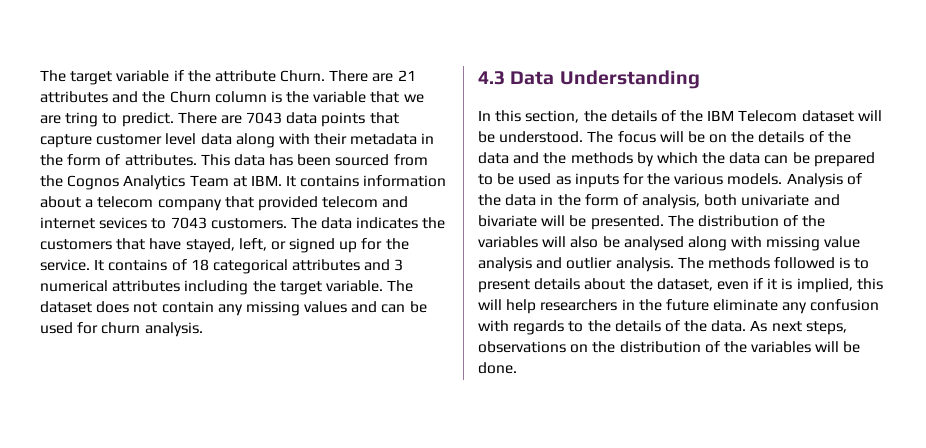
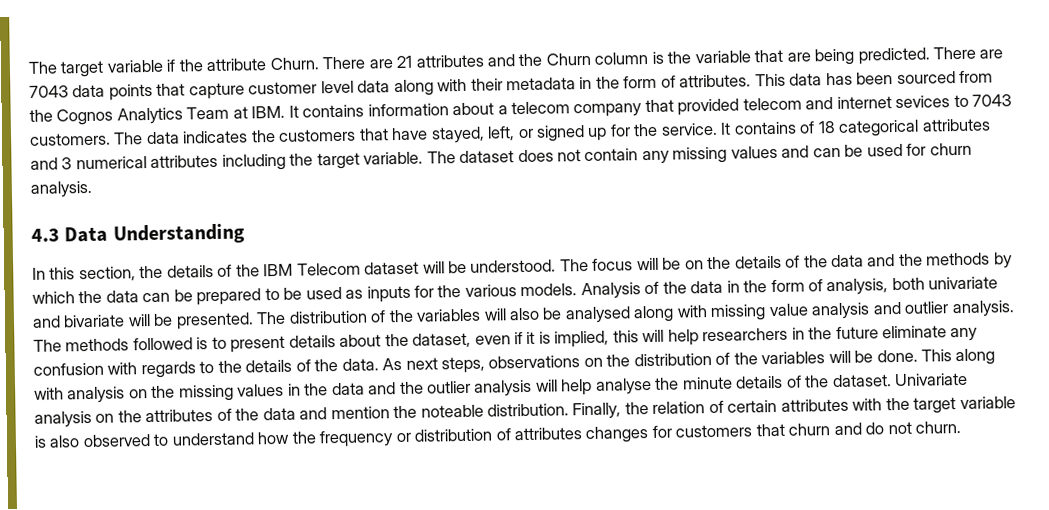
[403,94,424,103] [40,112,174,127] we are tring to predict. -> [786,47,930,66] are being predicted.
(517, 368) none -> [921,348,996,366] [34,372,969,404] [34,396,1016,428] [34,421,962,448] This along with analysis on the missing values in the data and the outlier analysis will help analyse the minute details of the dataset. Univariate analysis on the attributes of the data and mention the noteable distribution. Finally, the relation of certain attributes with the target variable is also observed to understand how the frequency or distribution of attributes changes for customers that churn and do not churn.

